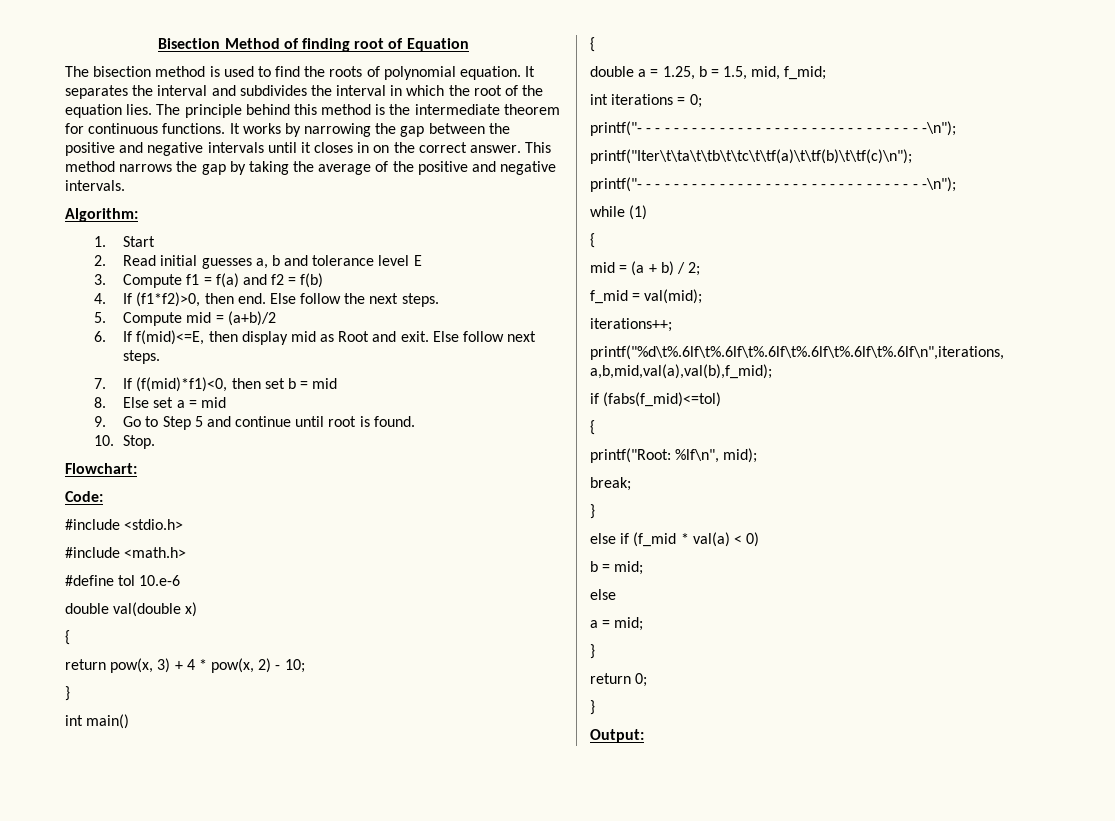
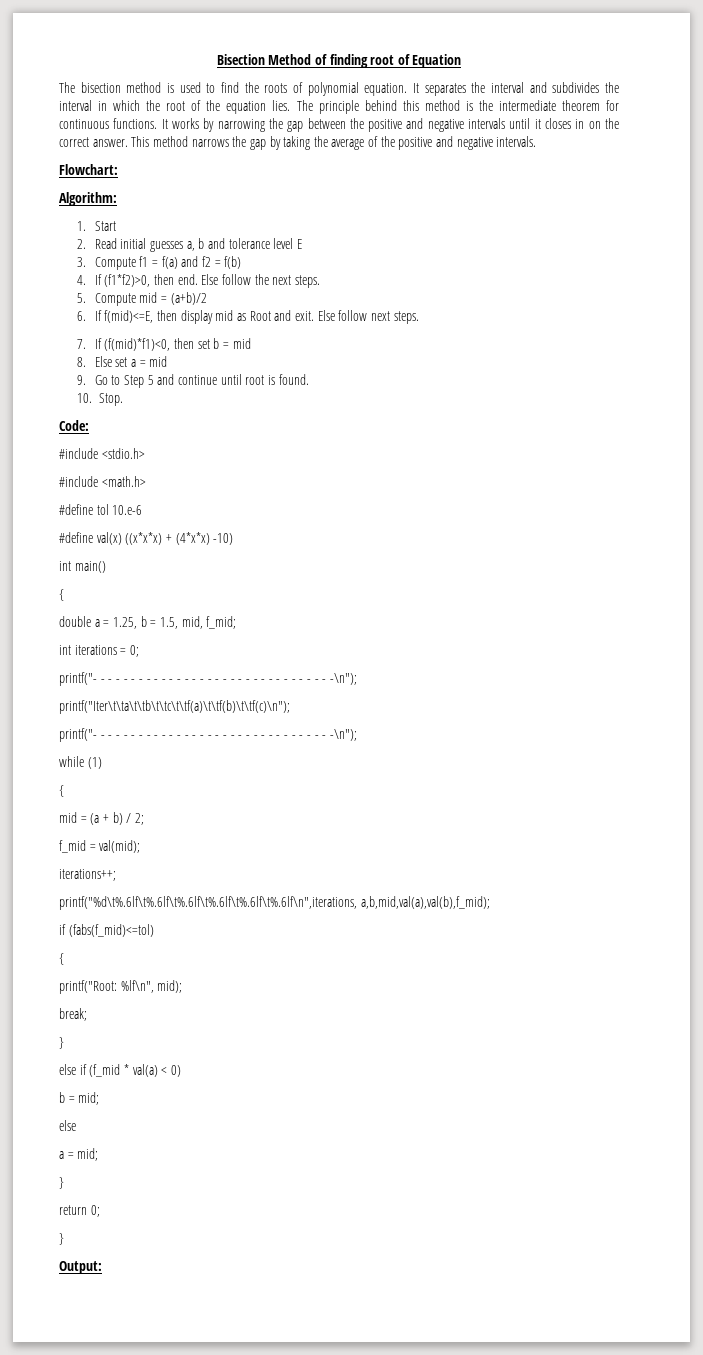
(125, 185) none -> [59,164,118,175] // Flowchart:
[65,463,137,474] // Flowchart: -> (123, 399) none
[65,602,198,617] [65,630,70,645] [65,658,305,673] [65,686,70,701] double val(double x) // { // return pow(x, 3) + 4 * pow(x, 2) - 10; // } -> [59,532,234,545] #define val(x) ((x*x*x) + (4*x*x) -10)

